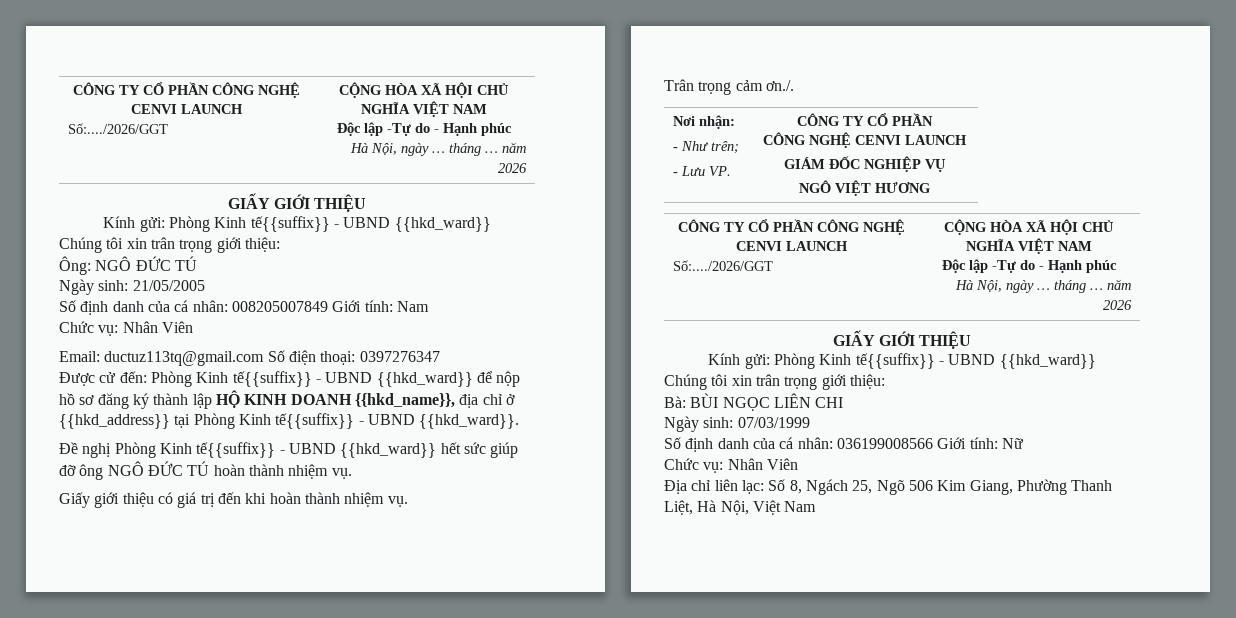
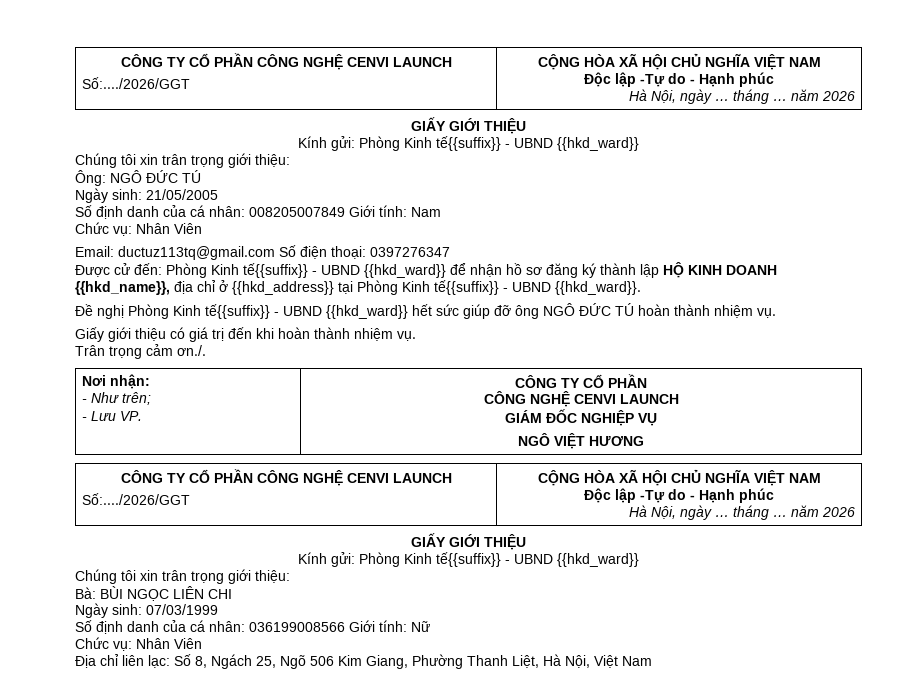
[496,371,521,387] nộp -> [470,264,502,277] nhận

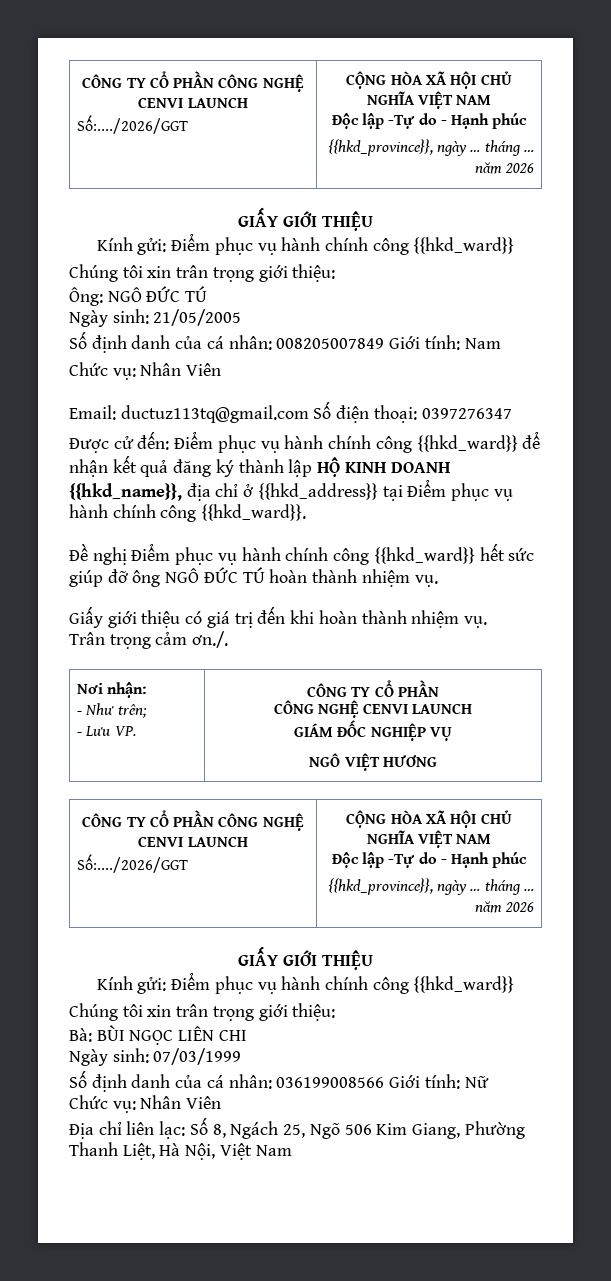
[629,89,677,103] Hà Nội, -> [327,139,433,156] {{hkd_province}},
[359,136,553,151] Phòng Kinh tế{{suffix}} - UBND -> [171,233,409,255] Điểm phục vụ hành chính công
[166,263,360,278] Phòng Kinh tế{{suffix}} - UBND -> [174,431,412,453] Điểm phục vụ hành chính công
[506,263,542,275] hồ sơ -> [112,455,169,477] kết quả
[357,280,641,295] [75,304,322,319] Phòng Kinh tế{{suffix}} - UBND {{hkd_ward}}. // Đề nghị Phòng Kinh tế{{suffix}} - UBND -> [407,479,513,501] [69,504,307,522] [69,543,370,565] Điểm phục vụ hành chính công {{hkd_ward}}. // Đề nghị Điểm phục vụ hành chính công
[629,505,677,519] Hà Nội, -> [327,878,433,895] {{hkd_province}},
[359,552,553,567] Phòng Kinh tế{{suffix}} - UBND -> [171,972,409,994] Điểm phục vụ hành chính công

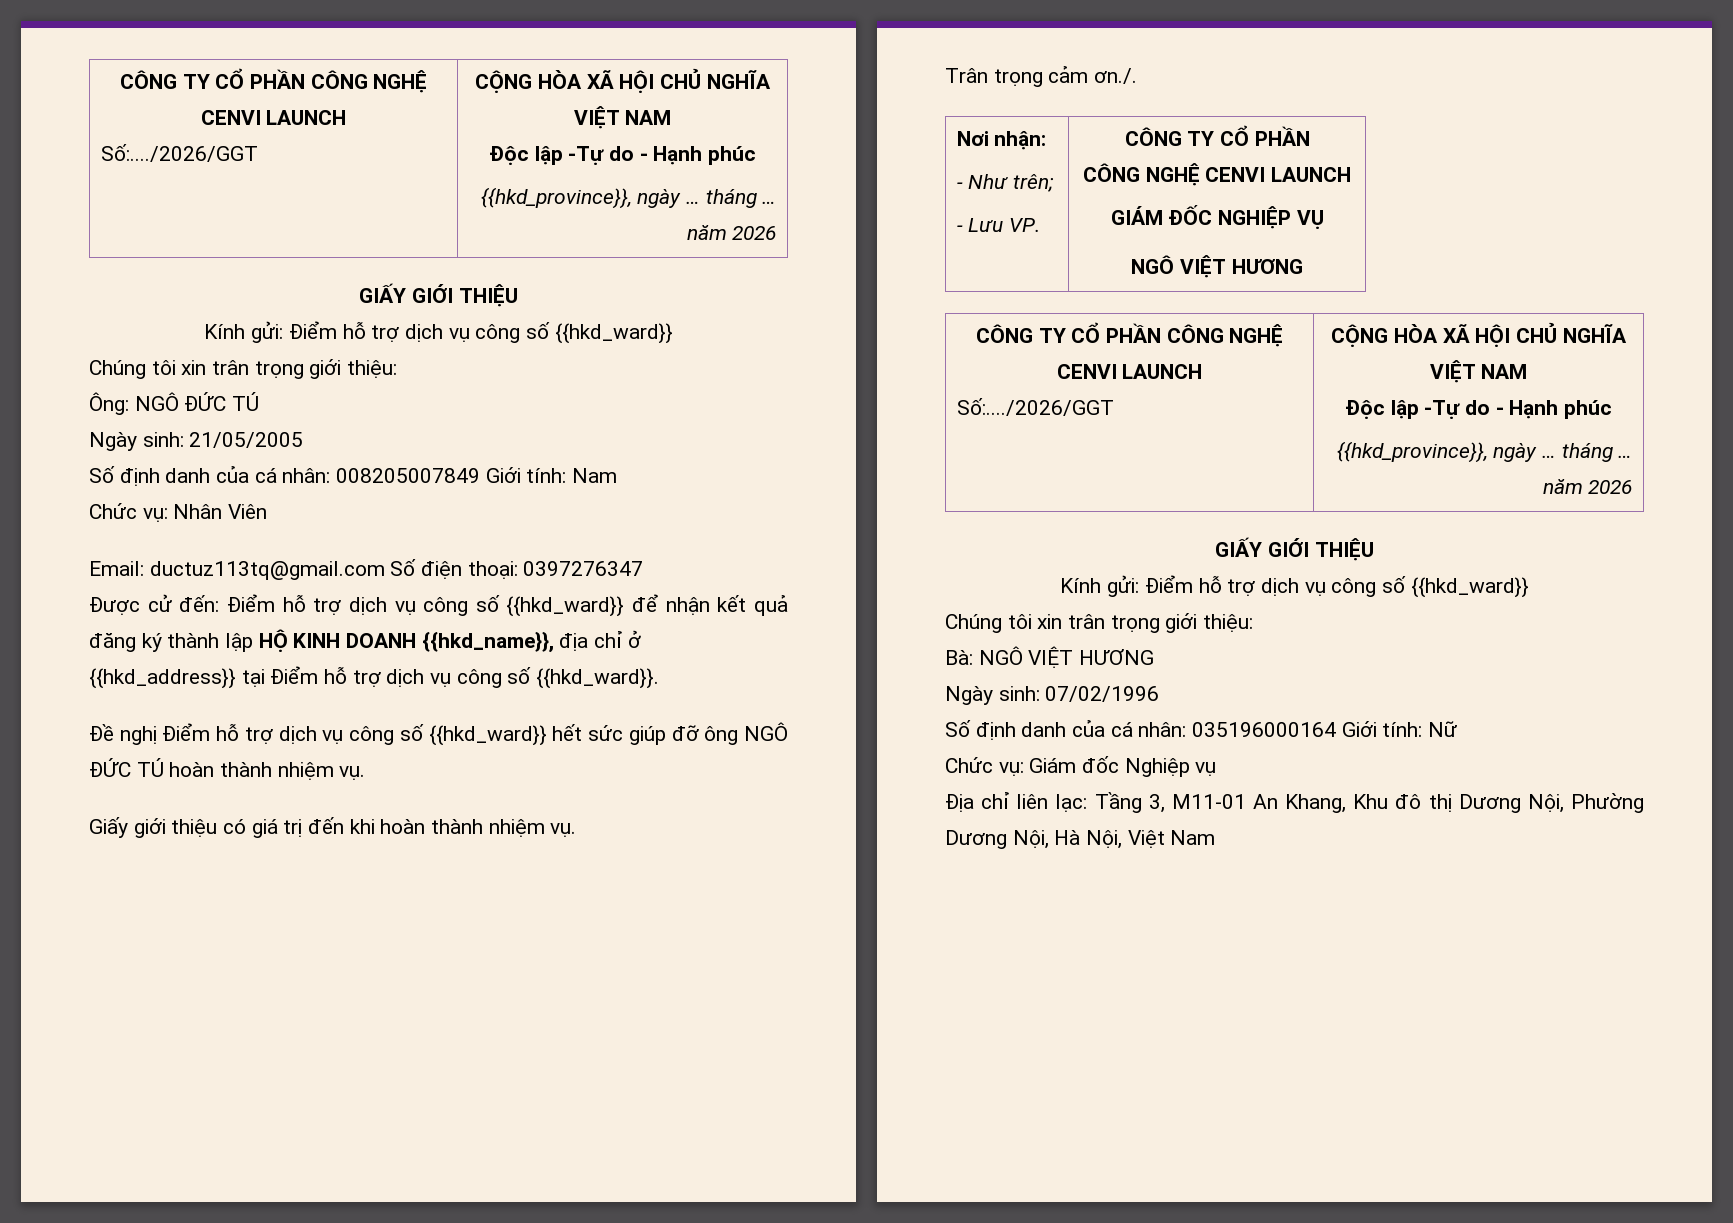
[214,237,409,255] phục vụ hành chính công -> [342,321,550,343] hỗ trợ dịch vụ công số
[217,435,412,453] phục vụ hành chính công -> [282,594,500,616] hỗ trợ dịch vụ công số
[451,483,513,501] [69,504,307,522] [69,543,370,565] phục vụ hành chính công {{hkd_ward}}. // Đề nghị Điểm phục vụ hành chính công -> [324,666,660,689] [89,723,424,745] hỗ trợ dịch vụ công số {{hkd_ward}}. // Đề nghị Điểm hỗ trợ dịch vụ công số
[214,976,409,994] phục vụ hành chính công -> [1198,575,1406,597] hỗ trợ dịch vụ công số
[96,1025,247,1045] [69,1048,242,1066] [69,1070,385,1092] BÙI NGỌC LIÊN CHI // Ngày sinh: 07/03/1999 // Số định danh của cá nhân: 036199008566 -> [978,646,1155,668] [945,686,1160,705] [945,720,1337,740] NGÔ VIỆT HƯƠNG // Ngày sinh: 07/02/1996 // Số định danh của cá nhân: 035196000164
[140,1095,222,1109] Nhân Viên -> [1029,756,1217,777] Giám đốc Nghiệp vụ
[189,1117,525,1139] [69,1142,155,1160] Số 8, Ngách 25, Ngõ 506 Kim Giang, Phường Thanh Liệt, -> [1094,792,1644,813] [945,830,1049,849] Tầng 3, M11-01 An Khang, Khu đô thị Dương Nội, Phường Dương Nội,

